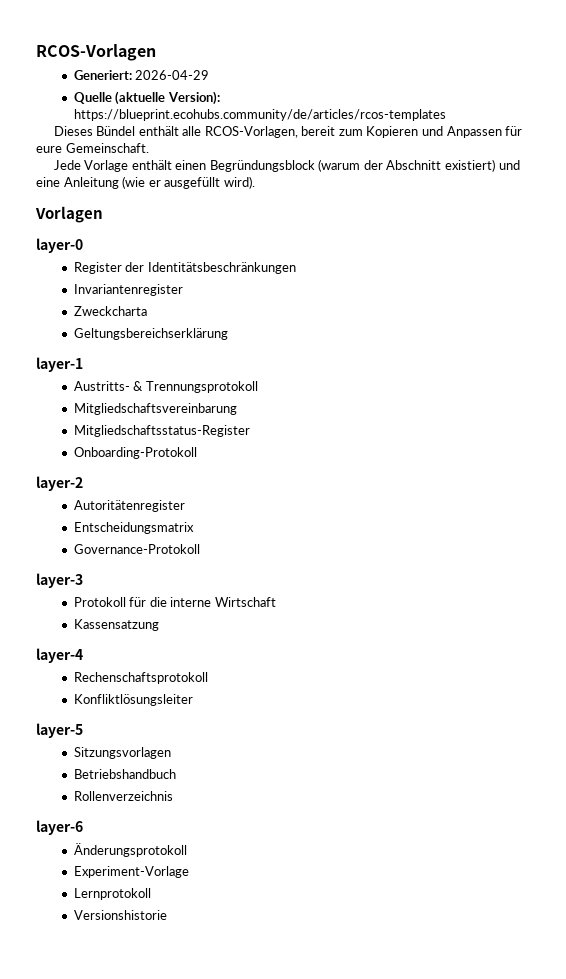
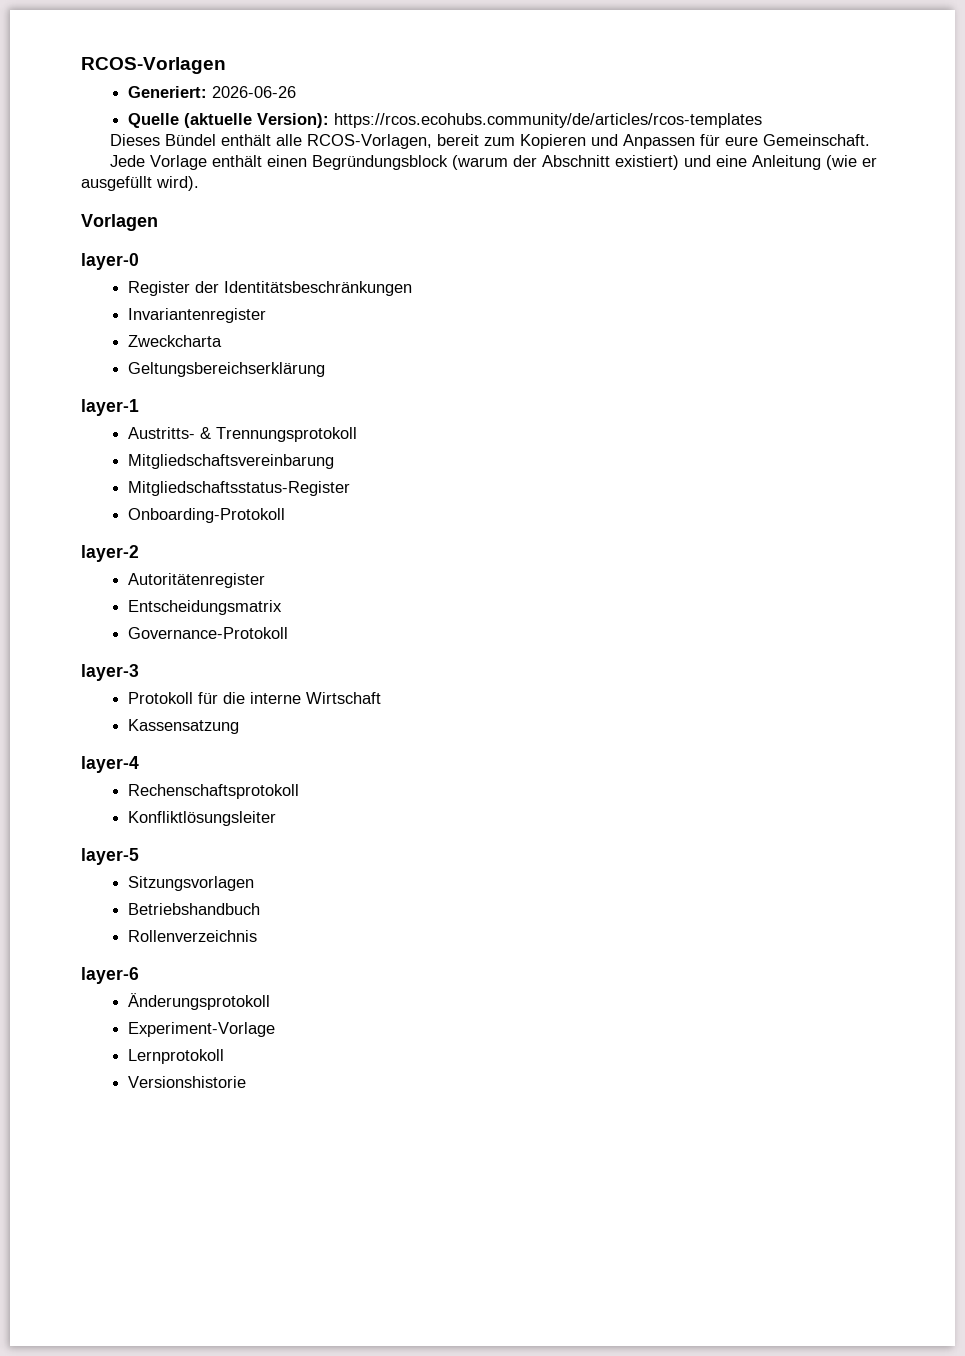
[135,70,210,80] 2026-04-29 -> [211,86,296,98] 2026-06-26
[73,109,446,121] https://blueprint.ecohubs.community/de/articles/rcos-templates -> [333,113,762,128] https://rcos.ecohubs.community/de/articles/rcos-templates

